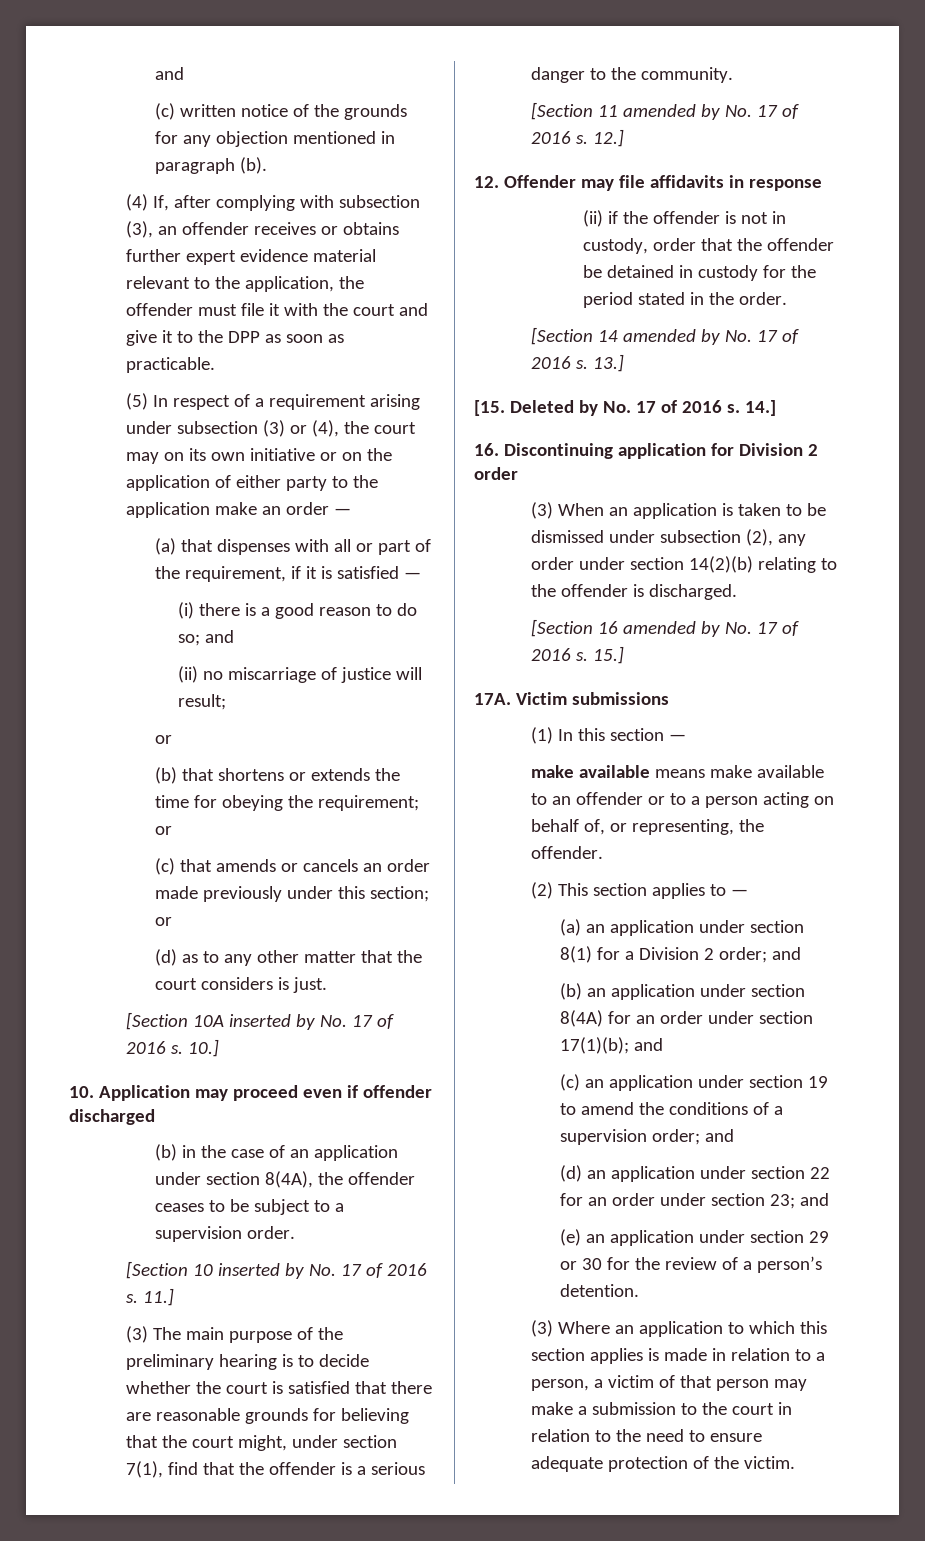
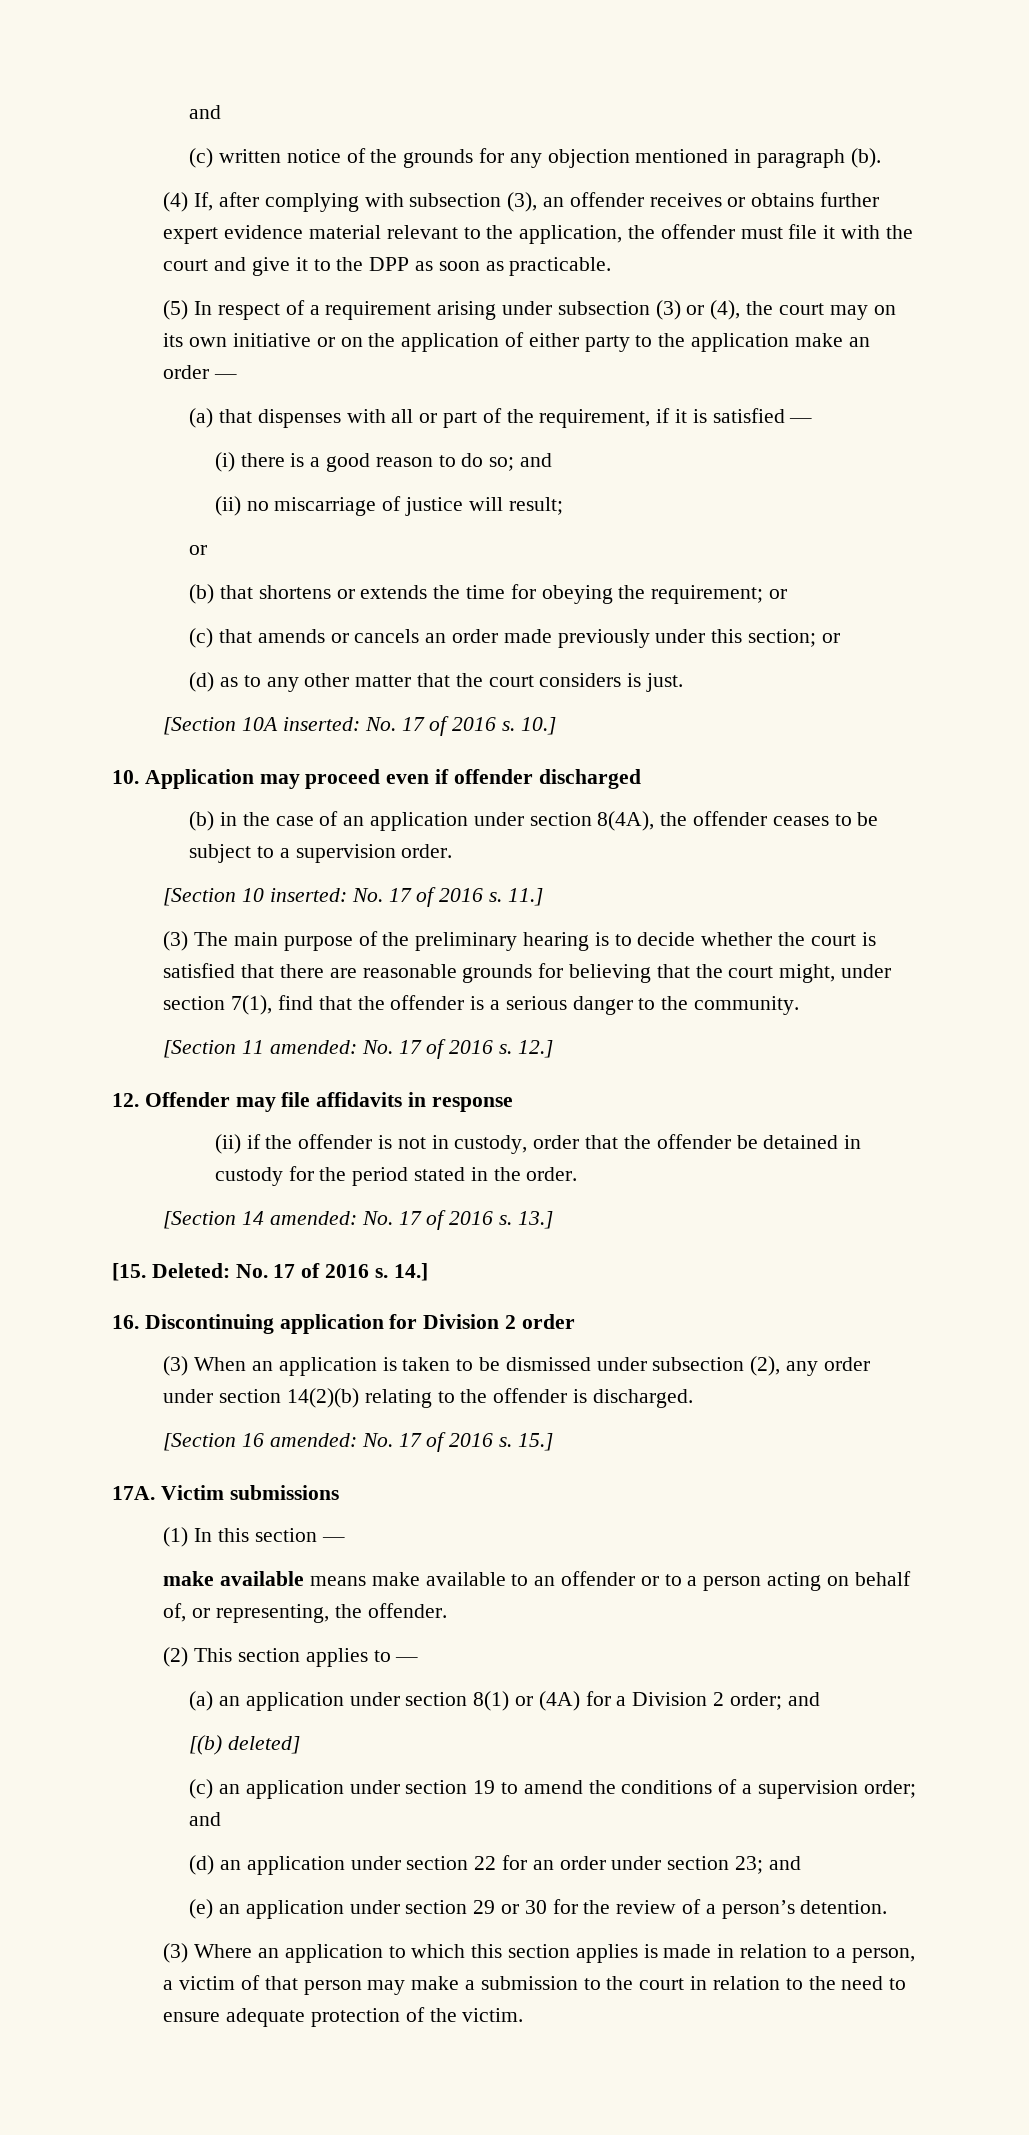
[229,1014,316,1030] inserted by -> [283,717,361,731] inserted:
[218,1263,305,1279] inserted by -> [270,888,348,902] inserted:
[623,104,721,120] amended by -> [270,1040,358,1054] amended:
[623,329,721,345] amended by -> [270,1211,358,1225] amended:
[509,400,598,416] Deleted by -> [151,1263,230,1278] Deleted:
[623,621,721,637] amended by -> [270,1433,358,1447] amended:
(592, 954) none -> [514,1691,580,1711] or (4A)
[559,983,805,1000] [559,1010,813,1027] [559,1037,663,1054] (b) an application under section 8(4A) for an order under section 17(1)(b); and -> [189,1735,300,1755] [(b) deleted]

